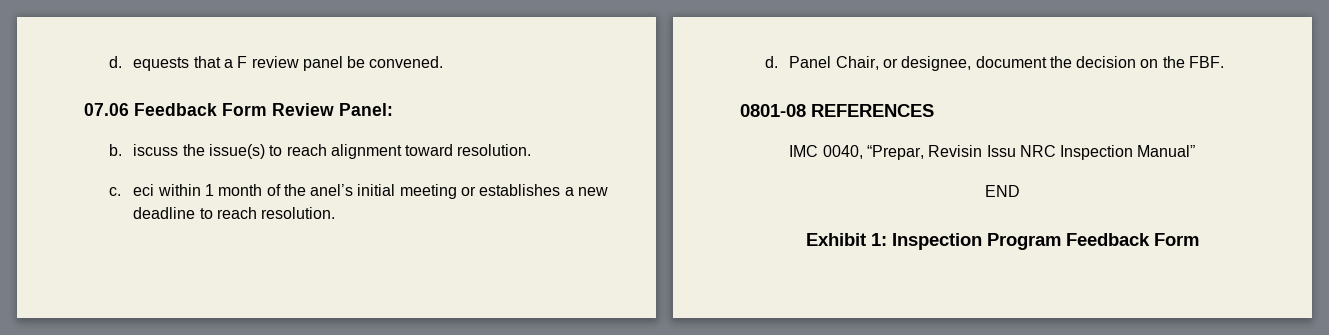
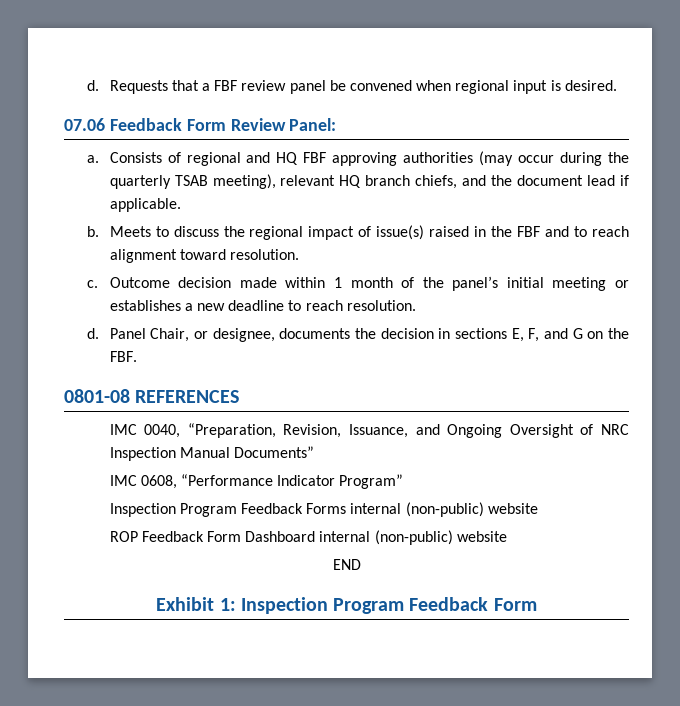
[108,56,190,71] d. equests -> [86,80,168,94] d. Requests
[237,56,248,68] F -> [214,80,238,91] FBF
[369,56,444,68] convened. -> [349,80,617,94] convened when regional input is desired.
[108,144,265,159] b. iscuss the issue(s) -> [86,151,629,166] [109,174,629,189] [109,198,181,212] [86,225,570,240] a. Consists of regional and HQ FBF approving authorities (may occur during the quarterly TSAB meeting), relevant HQ branch chiefs, and the document lead if applicable. // b. Meets to discuss the regional impact of issue(s) raised in the FBF and
[133,184,155,196] eci -> [109,277,277,288] Outcome decision made
[310,184,354,196] anel’s -> [452,276,499,291] panel’s
[975,56,1047,68] document -> [279,328,351,339] documents
(1137, 62) none -> [438,328,583,342] in sections E, F, and G
[866,145,1196,160] “Prepar, Revisin Issu NRC Inspection Manual” -> [187,423,630,438] [109,446,315,461] [109,474,404,489] [109,502,538,517] [109,530,507,545] “Preparation, Revision, Issuance, and Ongoing Oversight of NRC Inspection Manual Documents” // IMC 0608, “Performance Indicator Program” // Inspection Program Feedback Forms internal (non-public) website // ROP Feedback Form Dashboard internal (non-public) website

